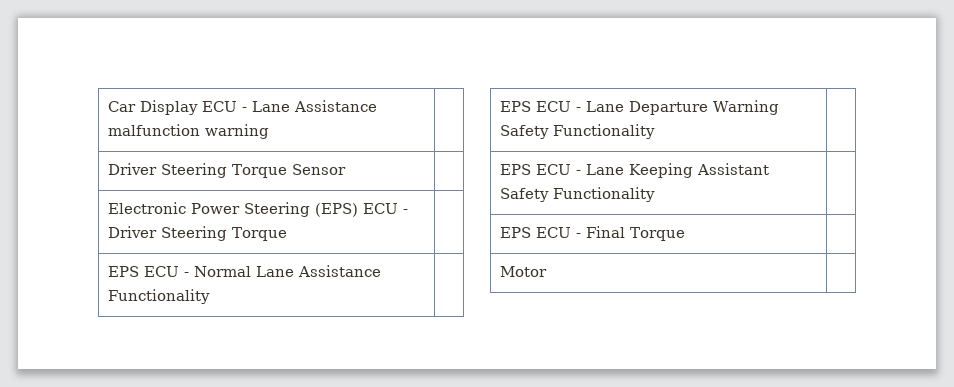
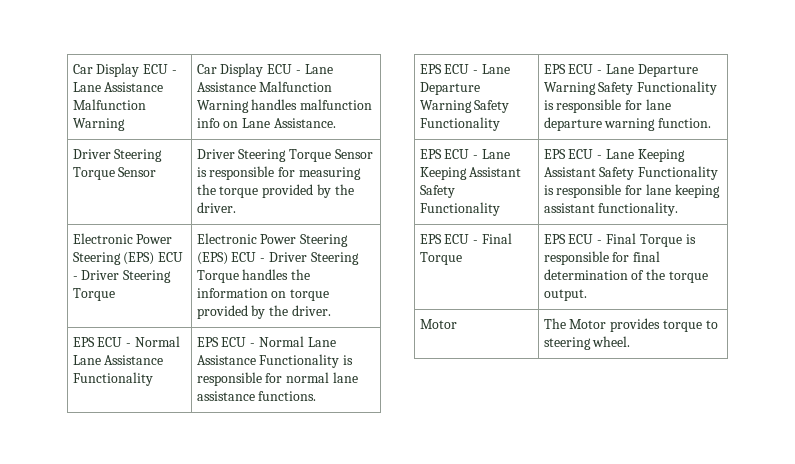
[108,100,378,115] [108,124,270,139] [108,163,347,178] Car Display ECU - Lane Assistance malfunction warning | // Driver Steering Torque Sensor | -> [72,63,178,77] [72,82,164,92] [72,99,146,110] [72,118,125,131] [196,63,333,77] [196,81,333,92] [196,99,373,113] [196,118,337,128] [72,149,163,162] [72,167,157,180] [196,149,374,162] [196,166,362,180] [196,184,354,198] [196,202,236,213] Car Display ECU - Lane Assistance Malfunction Warning | Car Display ECU - Lane Assistance Malfunction Warning handles malfunction info on Lane Assistance. // Driver Steering Torque Sensor | Driver Steering Torque Sensor is responsible for measuring the torque provided by the driver.
(288, 234) none -> [196,233,349,247] [196,252,359,265] [196,269,311,283] [196,288,330,301] [196,305,332,319] Electronic Power Steering (EPS) ECU - Driver Steering Torque handles the information on torque provided by the driver.
(211, 296) none -> [196,336,336,347] [196,354,354,368] [196,372,359,386] [196,391,317,401] EPS ECU - Normal Lane Assistance Functionality is responsible for normal lane assistance functions.
(656, 131) none -> [543,64,698,77] [543,81,718,95] [543,99,672,113] [543,117,712,131] EPS ECU - Lane Departure Warning Safety Functionality is responsible for lane departure warning function.
(656, 194) none -> [543,149,685,162] [543,166,719,180] [543,184,720,198] [543,202,679,216] EPS ECU - Lane Keeping Assistant Safety Functionality is responsible for lane keeping assistant functionality.
[500,266,548,277] // Motor | -> [543,233,696,247] [543,251,661,265] [543,269,709,283] [543,289,587,301] [419,319,457,329] [543,318,718,332] [543,336,631,350] EPS ECU - Final Torque is responsible for final determination of the torque output. // Motor | The Motor provides torque to steering wheel.

